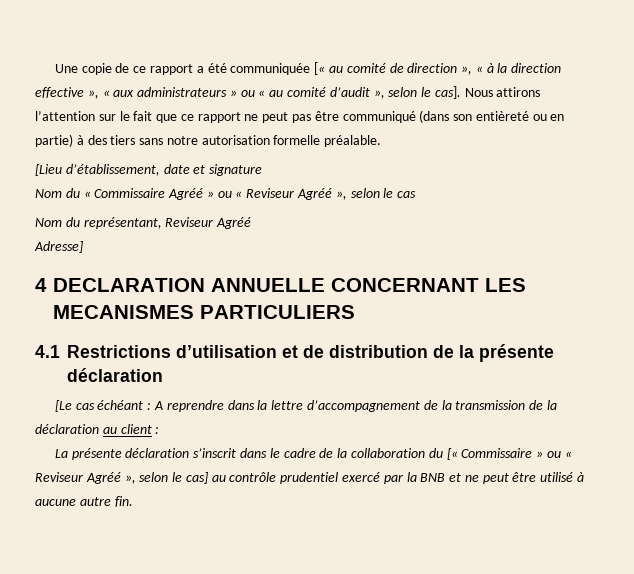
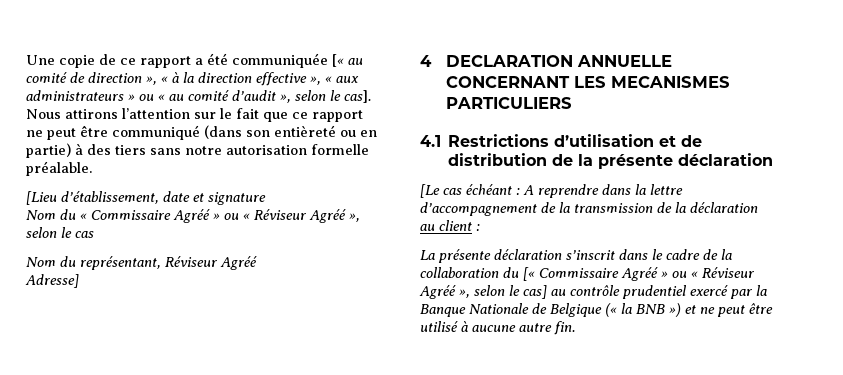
[292,114,312,123] pas -> (76, 134) none
[246,188,295,198] Reviseur -> [254,209,307,220] Réviseur
[165,217,214,227] Reviseur -> [165,256,218,267] Réviseur
[536,451,572,458] [35,472,83,482] » ou « Reviseur -> [621,267,755,281] Agréé » ou « Réviseur
[420,473,446,482] BNB -> [420,303,681,317] Banque Nationale de Belgique (« la BNB »)

